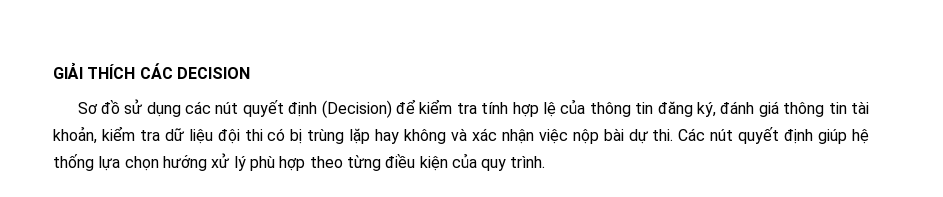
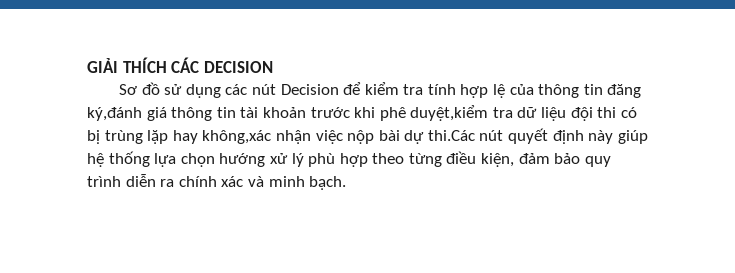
[242,100,392,118] quyết định (Decision) -> [280,84,339,95] Decision
[697,101,755,117] ký, đánh -> [87,107,142,121] ký,đánh
[53,126,135,144] khoản, kiểm -> [262,105,489,121] khoản trước khi phê duyệt,kiểm
[404,128,497,144] không và xác -> [202,130,272,144] không,xác
[652,127,814,144] thi. Các nút quyết định -> [427,128,614,144] thi.Các nút quyết định này
[419,153,546,171] kiện của quy trình. -> [481,153,611,167] [87,174,347,190] kiện, đảm bảo quy trình diễn ra chính xác và minh bạch.

